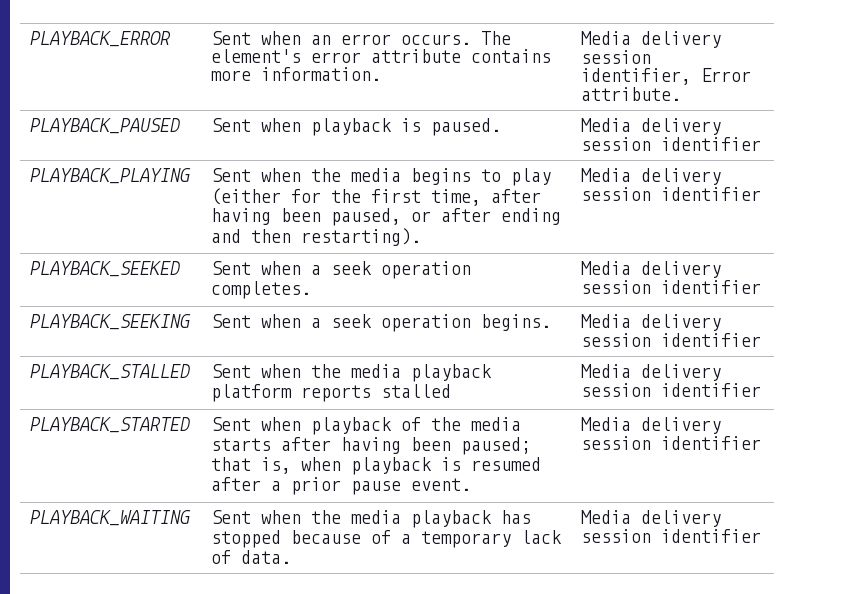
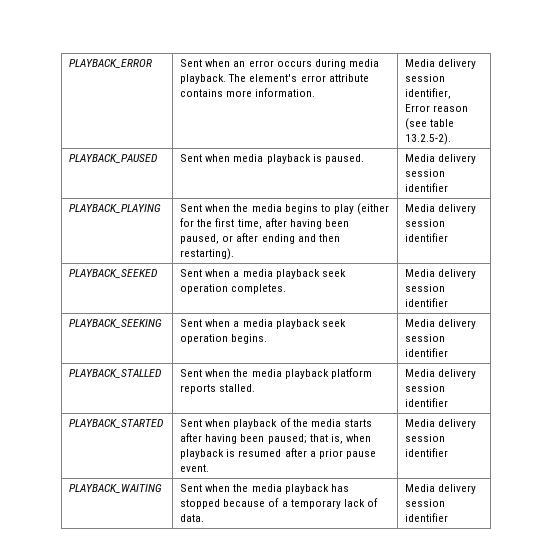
[401,34,472,45] occurs. -> [276,59,379,69] [180,74,227,84] occurs during media playback.
[701,68,752,82] [581,87,682,101] Error attribute. -> [405,104,469,112] [405,118,455,130] [405,133,452,145] // Error reason (see table 13.2.5-2).
(302, 125) none -> [233,154,264,162] media
(322, 270) none -> [242,269,320,279] media playback
(322, 323) none -> [242,319,320,329] media playback
[381,384,452,398] stalled -> [219,384,256,392] stalled.

